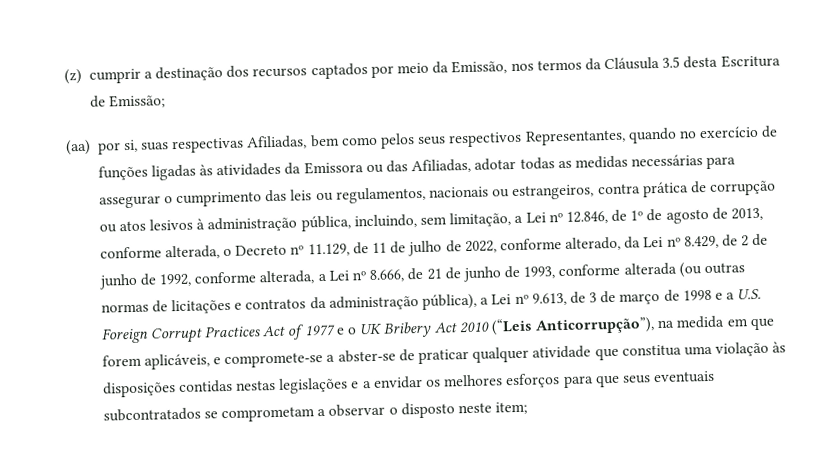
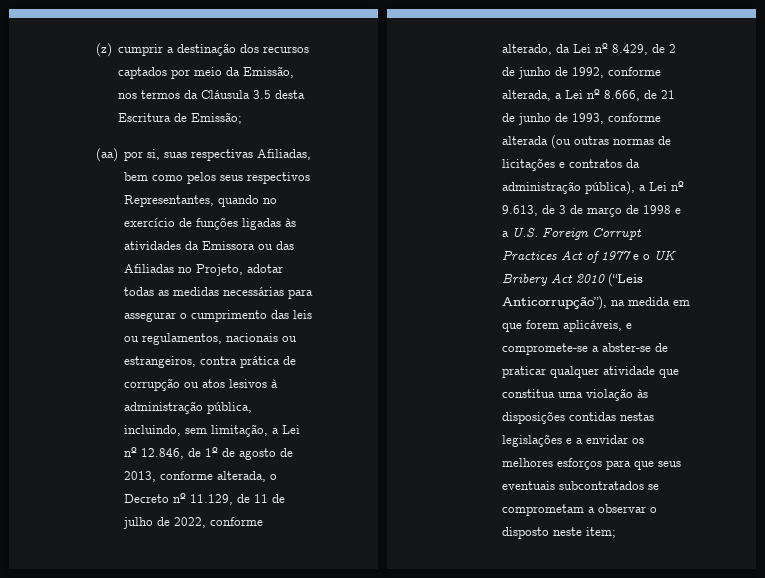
[411,158,472,174] Afiliadas, -> [124,264,244,276] Afiliadas no Projeto,

